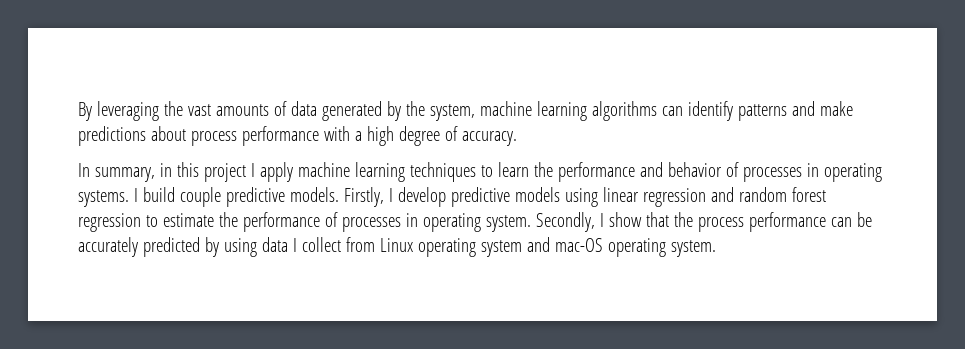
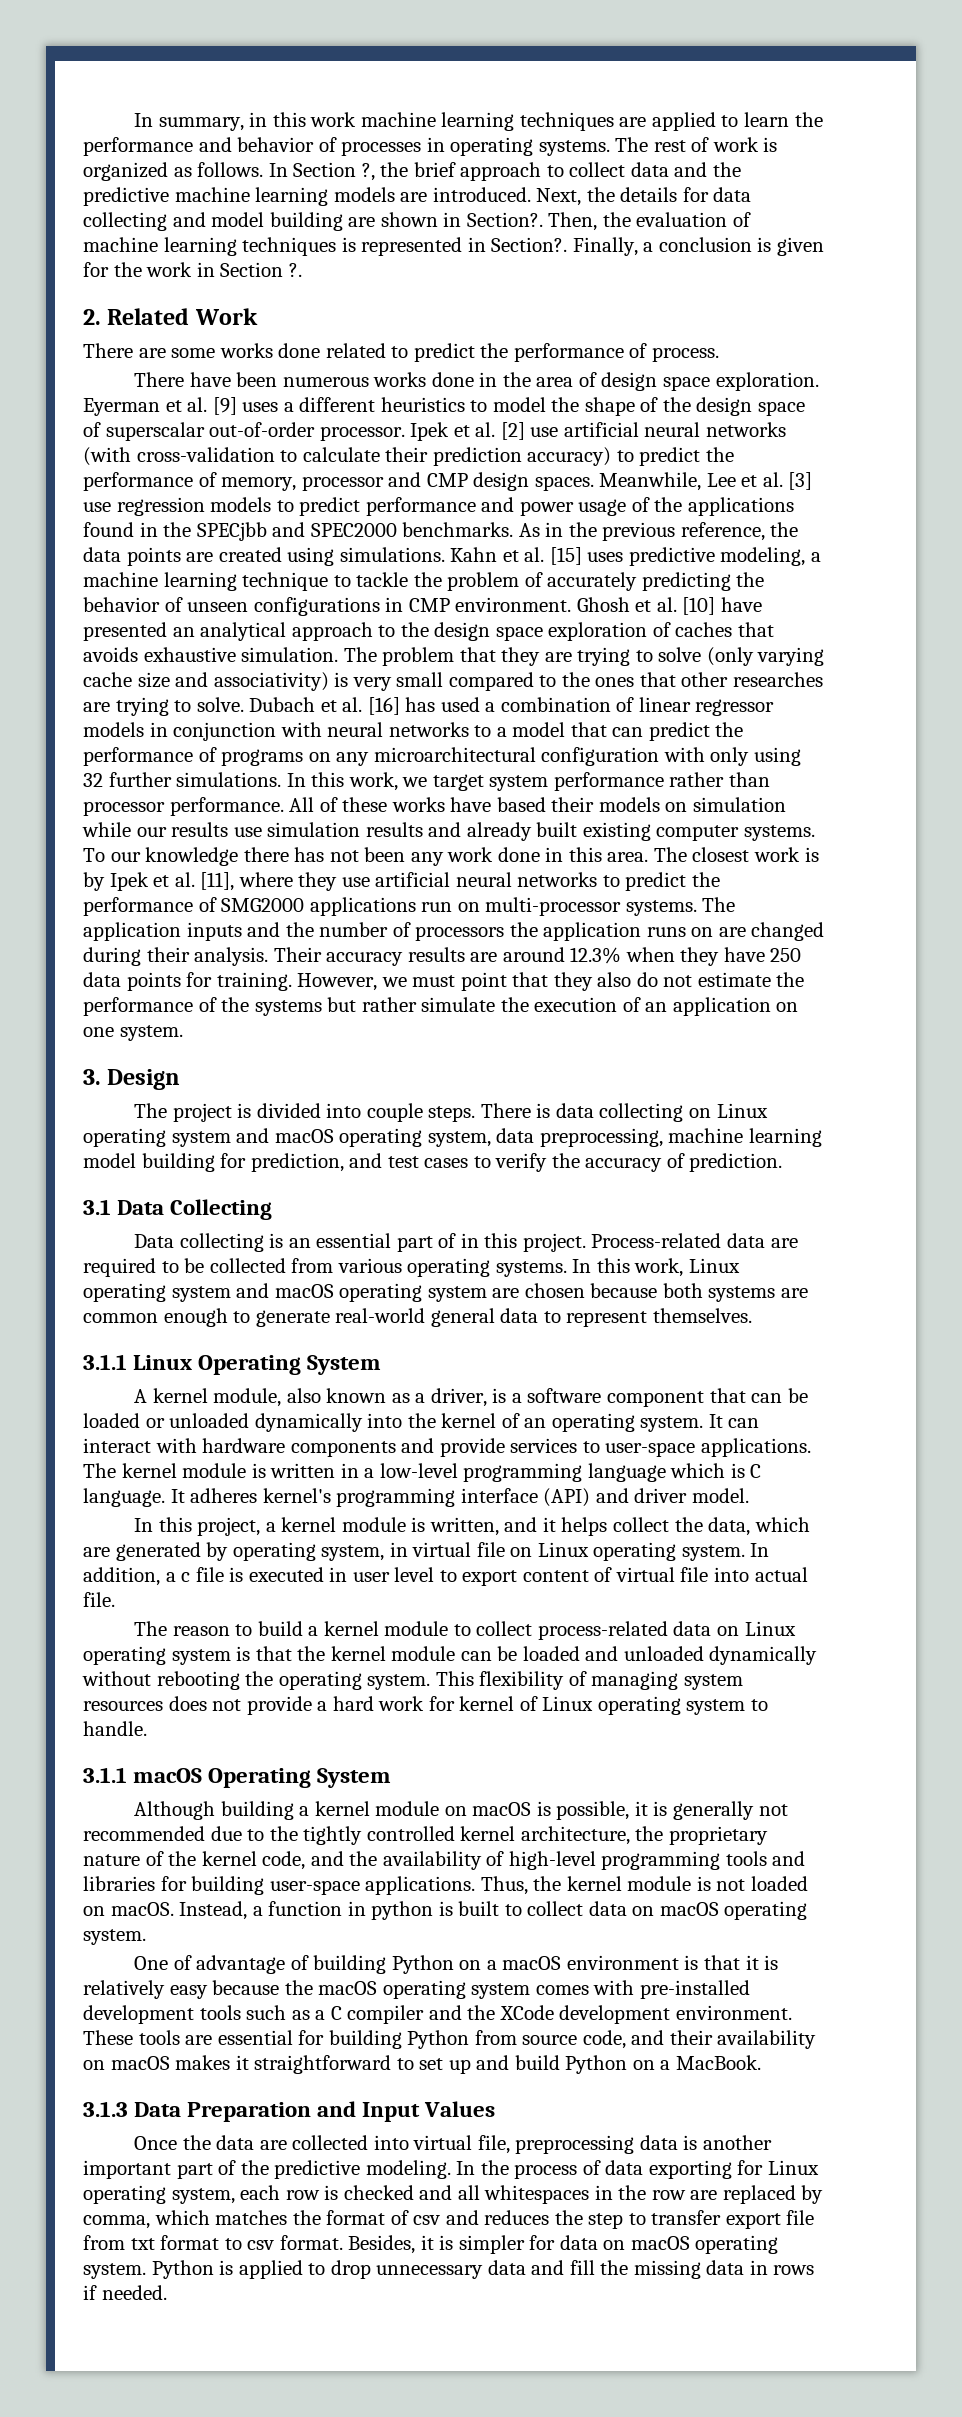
[78,101,853,121] [78,126,517,146] By leveraging the vast amounts of data generated by the system, machine learning algorithms can identify patterns and make predictions about process performance with a high degree of accuracy. // -> (134, 120) none
[203,162,476,182] project I apply machine learning techniques -> [310,112,716,131] work machine learning techniques are applied
[133,187,826,207] [78,212,872,232] [78,237,716,257] I build couple predictive models. Firstly, I develop predictive models using linear regression and random forest regression to estimate the performance of processes in operating system. Secondly, I show that the process performance can be accurately predicted by using data I collect from Linux operating system and mac-OS operating system. -> [615,137,778,152] [83,162,741,181] [83,187,752,206] [83,212,751,231] [83,237,824,256] [83,262,302,277] [83,308,258,325] [83,343,719,362] [134,372,819,391] [83,397,806,416] [83,422,786,441] [83,447,734,466] [83,472,813,491] [83,497,794,516] [83,522,799,541] [83,547,821,566] [83,572,765,591] [83,597,762,616] [83,622,774,641] [83,647,825,666] [83,672,823,691] [83,697,775,716] [83,722,744,741] [83,747,801,766] [83,772,770,791] [83,797,786,816] [82,822,815,841] [83,847,819,866] [83,872,720,891] [83,897,736,916] [83,922,825,941] [83,947,802,966] [83,972,805,991] [83,997,799,1016] [83,1025,183,1041] [83,1069,181,1090] [134,1103,768,1122] [83,1128,822,1147] [83,1153,783,1172] [83,1199,273,1220] [134,1233,798,1252] [83,1258,740,1277] [83,1283,808,1302] [83,1308,752,1327] [83,1354,382,1375] [134,1388,808,1407] [83,1413,760,1432] [83,1438,811,1457] [83,1463,762,1482] [83,1488,749,1507] [134,1517,810,1536] [83,1542,770,1561] [83,1567,808,1586] [83,1592,115,1607] [134,1621,796,1640] [83,1646,818,1665] [82,1671,743,1690] [83,1696,768,1715] [83,1721,147,1736] [83,1767,392,1788] [134,1801,788,1820] [83,1826,768,1845] [83,1851,806,1870] [83,1876,808,1895] [83,1901,808,1920] [83,1929,146,1945] [134,1955,779,1974] [83,1980,750,1999] [83,2005,792,2024] [83,2030,817,2049] [83,2055,761,2074] [83,2101,496,2122] [134,2135,772,2154] [83,2160,819,2179] [83,2185,824,2204] [83,2210,815,2229] [83,2235,779,2254] [83,2260,815,2279] [83,2285,167,2300] The rest of work is organized as follows. In Section ?, the brief approach to collect data and the predictive machine learning models are introduced. Next, the details for data collecting and model building are shown in Section?. Then, the evaluation of machine learning techniques is represented in Section?. Finally, a conclusion is given for the work in Section ?. // 2. Related Work // There are some works done related to predict the performance of process. // There have been numerous works done in the area of design space exploration. Eyerman et al. [9] uses a different heuristics to model the shape of the design space of superscalar out-of-order processor. Ipek et al. [2] use artificial neural networks (with cross-validation to calculate their prediction accuracy) to predict the performance of memory, processor and CMP design spaces. Meanwhile, Lee et al. [3] use regression models to predict performance and power usage of the applications found in the SPECjbb and SPEC2000 benchmarks. As in the previous reference, the data points are created using simulations. Kahn et al. [15] uses predictive modeling, a machine learning technique to tackle the problem of accurately predicting the behavior of unseen configurations in CMP environment. Ghosh et al. [10] have presented an analytical approach to the design space exploration of caches that avoids exhaustive simulation. The problem that they are trying to solve (only varying cache size and associativity) is very small compared to the ones that other researches are trying to solve. Dubach et al. [16] has used a combination of linear regressor models in conjunction with neural networks to a model that can predict the performance of programs on any microarchitectural configuration with only using 32 further simulations. In this work, we target system performance rather than processor performance. All of these works have based their models on simulation while our results use simulation results and already built existing computer systems. To our knowledge there has not been any work done in this area. The closest work is by Ipek et al. [11], where they use artificial neural networks to predict the performance of SMG2000 applications run on multi-processor systems. The application inputs and the number of processors the application runs on are changed during their analysis. Their accuracy results are around 12.3% when they have 250 data points for training. However, we must point that they also do not estimate the performance of the systems but rather simulate the execution of an application on one system. // 3. Design // The project is divided into couple steps. There is data collecting on Linux operating system and macOS operating system, data preprocessing, machine learning model building for prediction, and test cases to verify the accuracy of prediction. // 3.1 Data Collecting // Data collecting is an essential part of in this project. Process-related data are required to be collected from various operating systems. In this work, Linux operating system and macOS operating system are chosen because both systems are common enough to generate real-world general data to represent themselves. // 3.1.1 Linux Operating System // A kernel module, also known as a driver, is a software component that can be loaded or unloaded dynamically into the kernel of an operating system. It can interact with hardware components and provide services to user-space applications. The kernel module is written in a low-level programming language which is C language. It adheres kernel's programming interface (API) and driver model. // In this project, a kernel module is written, and it helps collect the data, which are generated by operating system, in virtual file on Linux operating system. In addition, a c file is executed in user level to export content of virtual file into actual file. // The reason to build a kernel module to collect process-related data on Linux operating system is that the kernel module can be loaded and unloaded dynamically without rebooting the operating system. This flexibility of managing system resources does not provide a hard work for kernel of Linux operating system to handle. // 3.1.1 macOS Operating System // Although building a kernel module on macOS is possible, it is generally not recommended due to the tightly controlled kernel architecture, the proprietary nature of the kernel code, and the availability of high-level programming tools and libraries for building user-space applications. Thus, the kernel module is not loaded on macOS. Instead, a function in python is built to collect data on macOS operating system. // One of advantage of building Python on a macOS environment is that it is relatively easy because the macOS operating system comes with pre-installed development tools such as a C compiler and the XCode development environment. These tools are essential for building Python from source code, and their availability on macOS makes it straightforward to set up and build Python on a MacBook. // 3.1.3 Data Preparation and Input Values // Once the data are collected into virtual file, preprocessing data is another important part of the predictive modeling. In the process of data exporting for Linux operating system, each row is checked and all whitespaces in the row are replaced by comma, which matches the format of csv and reduces the step to transfer export file from txt format to csv format. Besides, it is simpler for data on macOS operating system. Python is applied to drop unnecessary data and fill the missing data in rows if needed.

